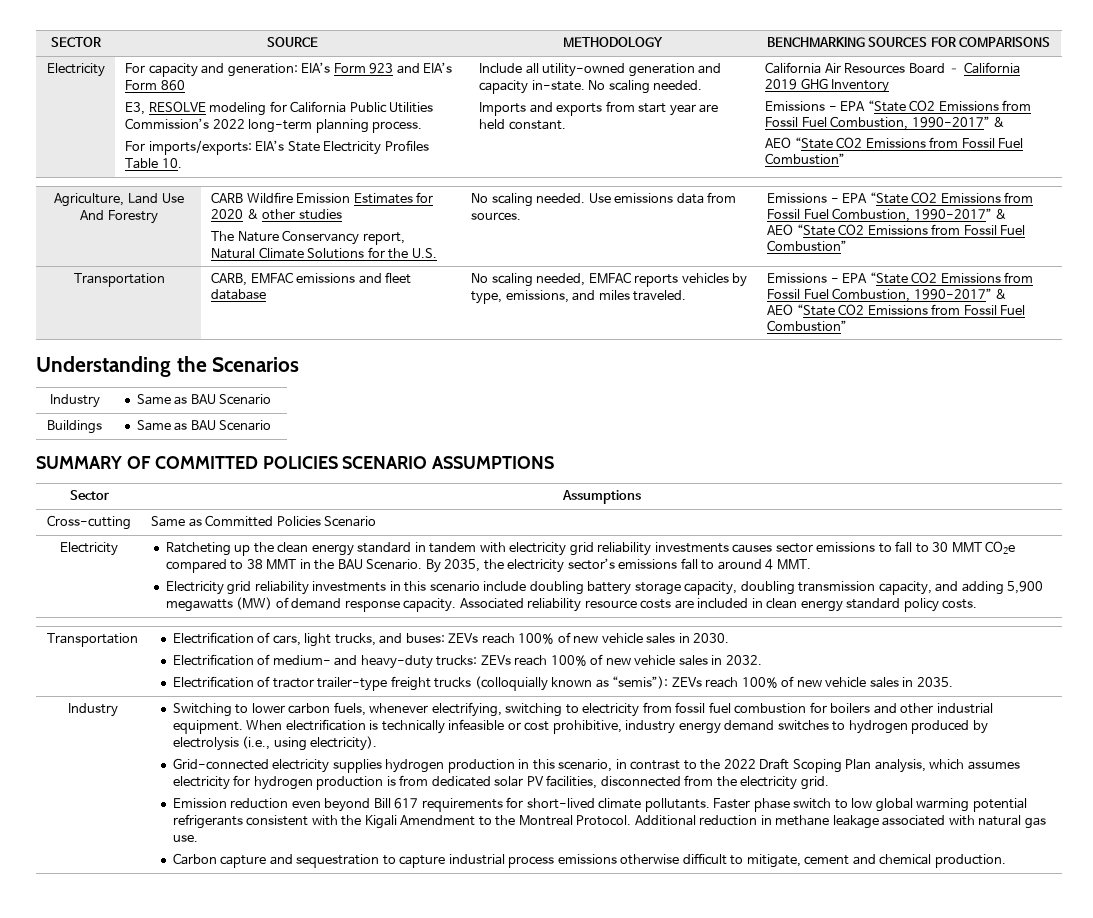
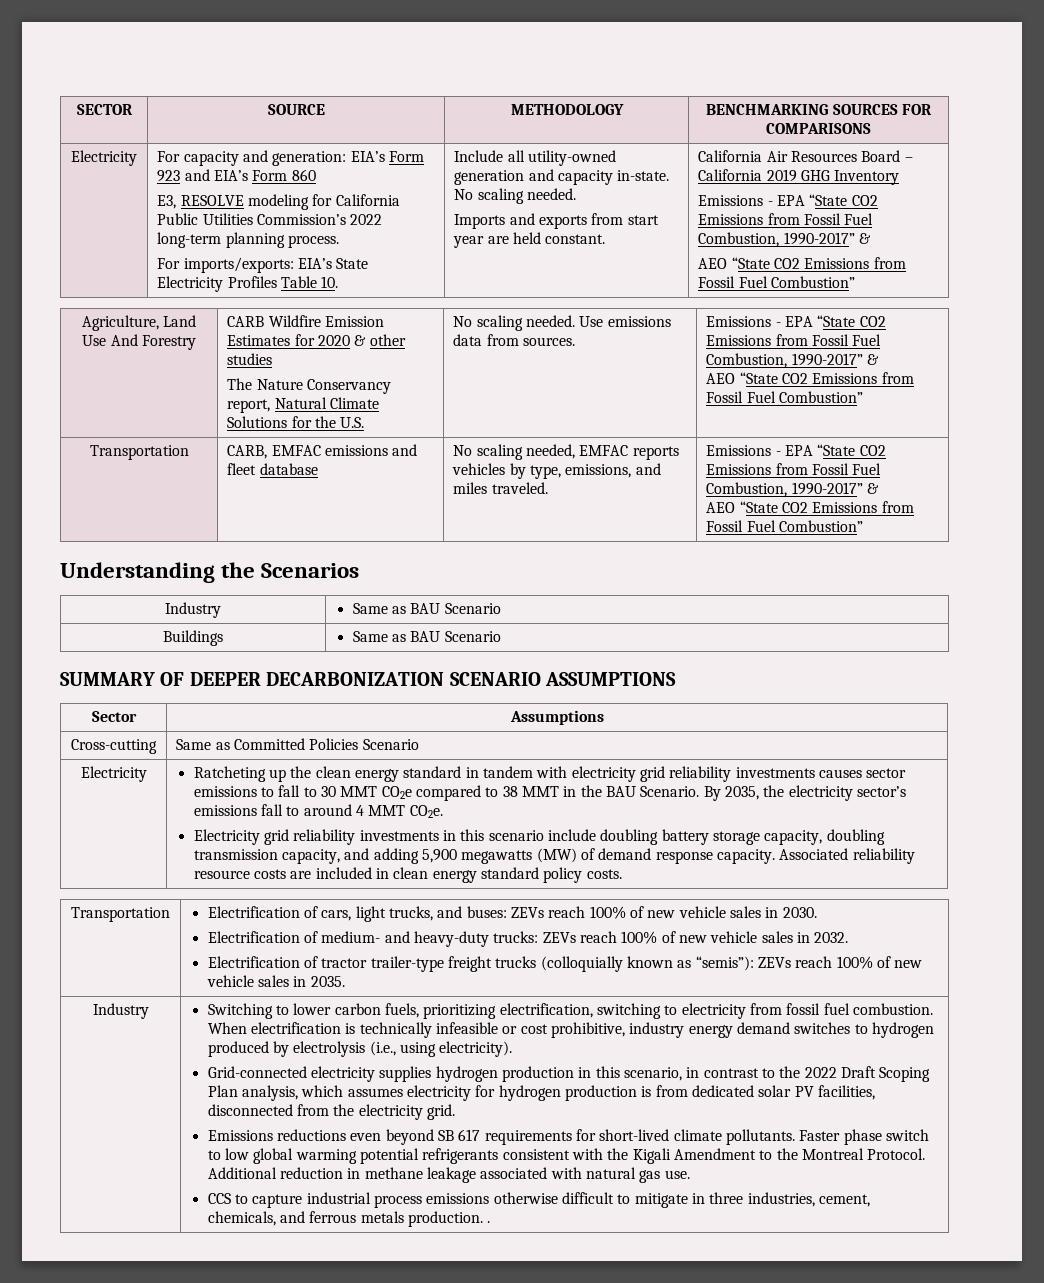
[154,456,338,469] COMMITTED POLICIES -> [189,672,445,686] DEEPER DECARBONIZATION
[776,559,811,570] MMT. -> [368,805,443,818] MMT CO2e.
[369,702,502,717] whenever electrifying, -> [423,1003,593,1019] prioritizing electrification,
[734,702,993,714] [172,720,243,734] combustion for boilers and other industrial equipment. -> [852,1003,933,1015] combustion.
[172,798,289,809] Emission reduction -> [207,1129,347,1141] Emissions reductions
[373,798,391,808] Bill -> [438,1130,455,1141] SB
[172,853,380,868] Carbon capture and sequestration -> [207,1193,231,1204] CCS
[746,854,1006,868] mitigate, cement and chemical production. -> [634,1192,870,1208] [207,1211,491,1227] mitigate in three industries, cement, chemicals, and ferrous metals production. .

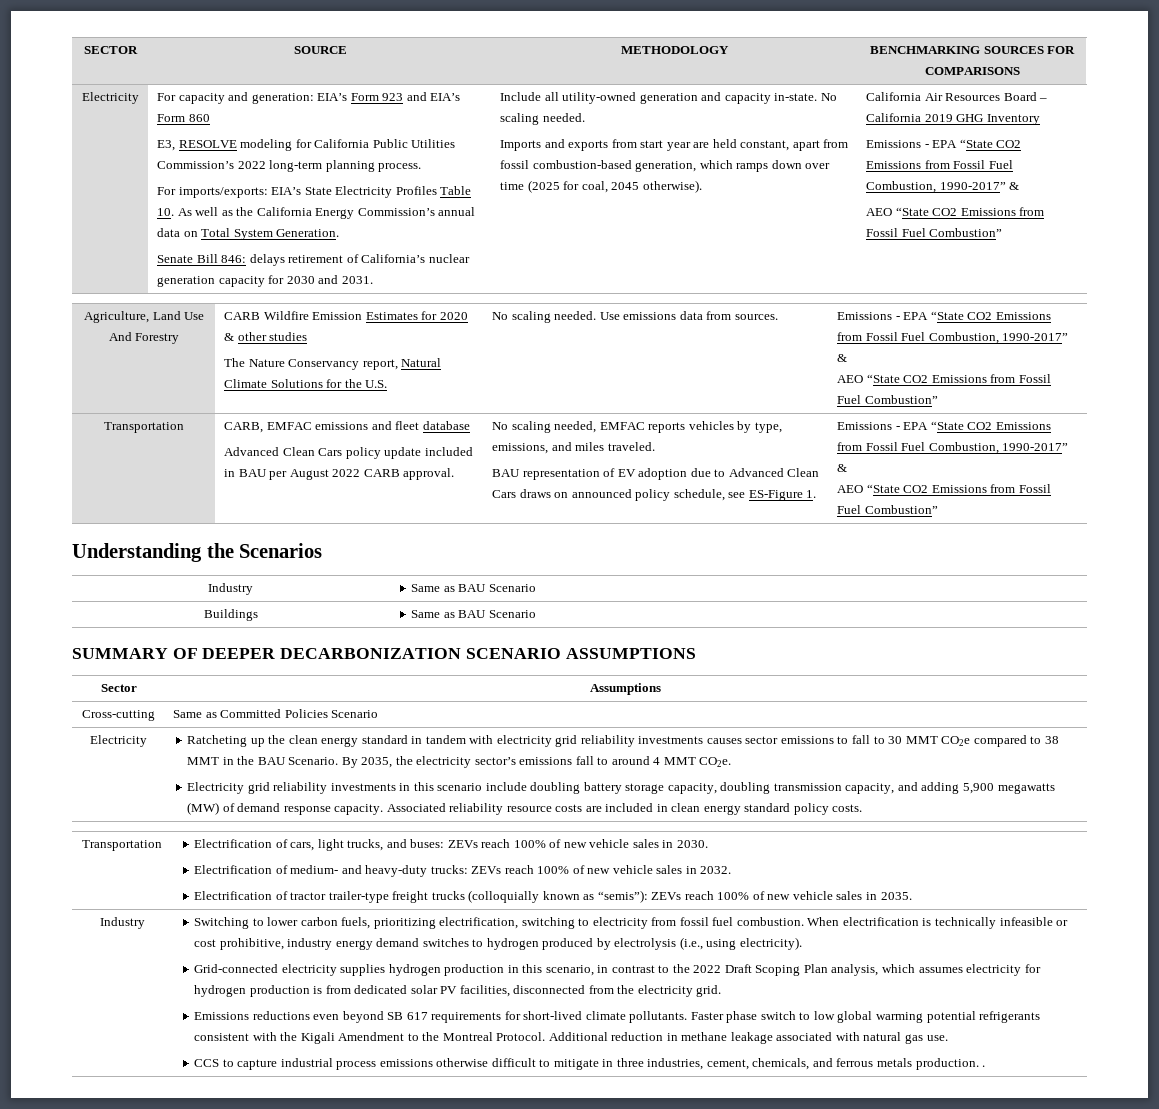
(339, 282) none -> [177,207,476,219] [157,228,340,240] [157,254,470,266] [157,275,373,287] As well as the California Energy Commission’s annual data on Total System Generation. // Senate Bill 846: delays retirement of California’s nuclear generation capacity for 2030 and 2031.
[545,234,606,244] constant. -> [740,139,849,151] [500,160,831,172] [500,180,702,193] constant, apart from fossil combustion-based generation, which ramps down over time (2025 for coal, 2045 otherwise).
(318, 469) none -> [224,447,473,459] [224,468,455,480] // Advanced Clean Cars policy update included in BAU per August 2022 CARB approval.
(548, 488) none -> [492,468,820,480] [492,489,817,501] // BAU representation of EV adoption due to Advanced Clean Cars draws on announced policy schedule, see ES-Figure 1.

